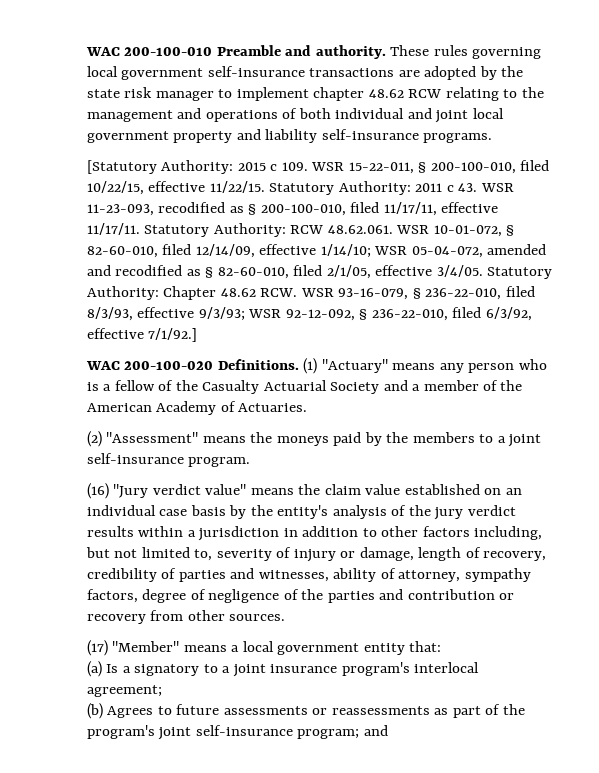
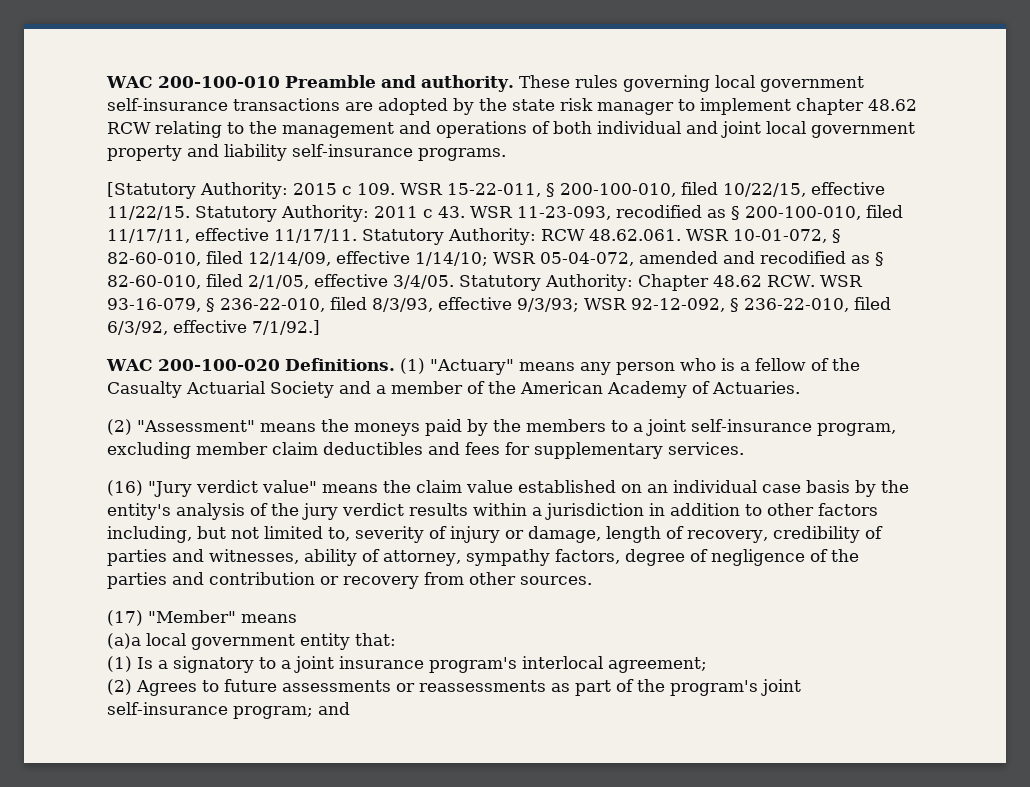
[188,457,251,467] program. -> [817,423,896,436] [107,442,744,459] program, excluding member claim deductibles and fees for supplementary services.
[231,645,240,652] a -> [107,633,141,649] // (a)a
[87,661,102,677] (a) -> [107,656,132,672] (1)
[87,703,103,719] (b) -> [107,679,132,695] (2)

